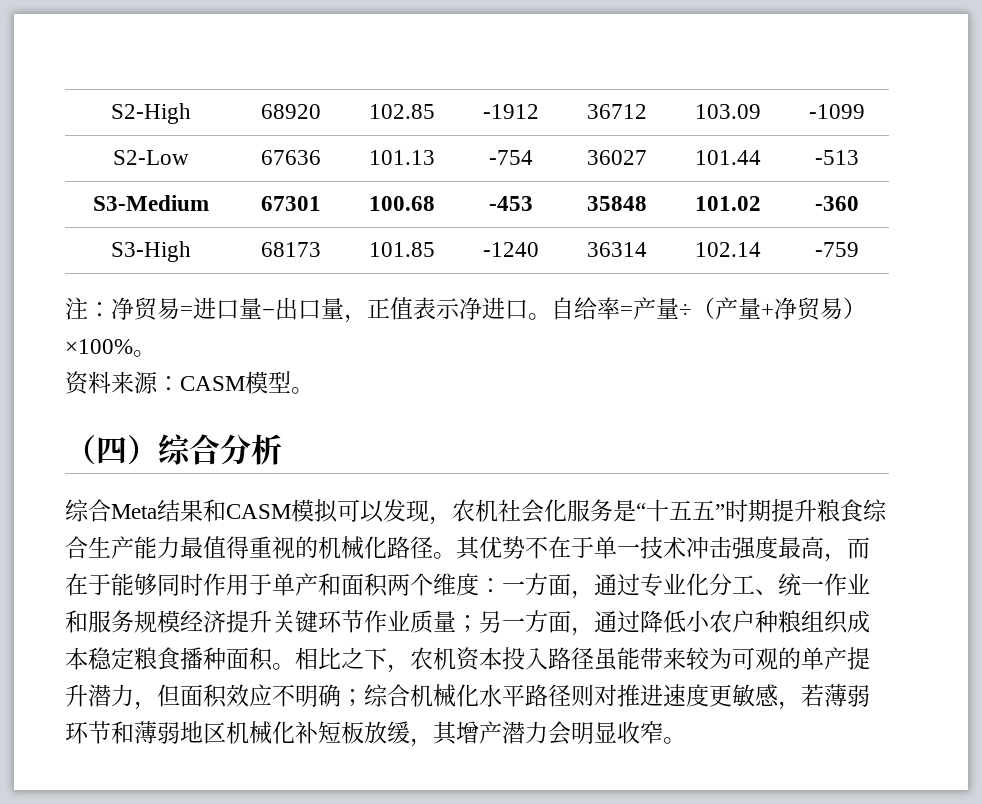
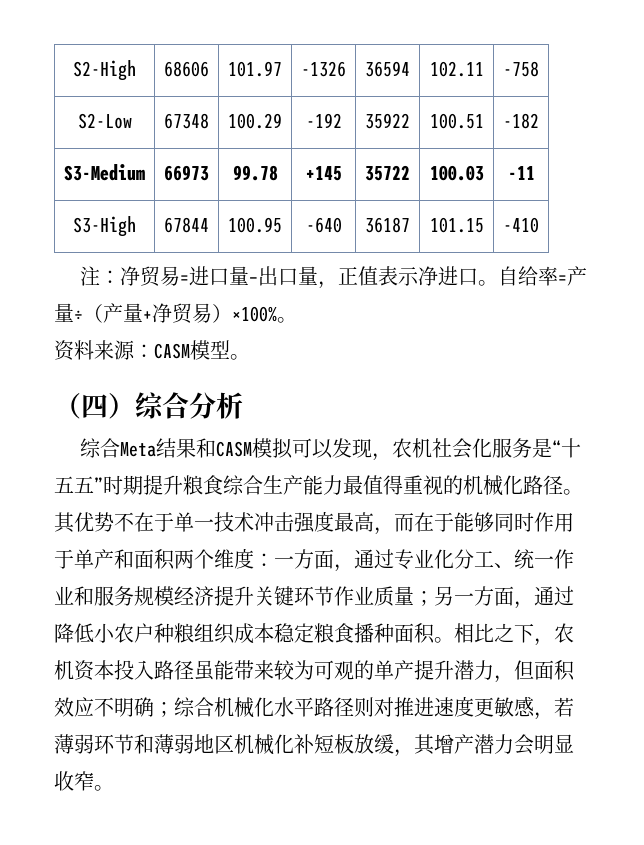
[260,104,321,119] [369,104,435,119] [483,104,539,119] [586,104,647,119] [694,104,761,119] [808,104,865,119] [113,150,189,165] [260,150,321,165] [369,150,435,165] [489,150,533,165] [586,150,647,165] [694,150,761,165] [814,150,859,165] [93,195,209,211] [260,196,321,211] [369,196,435,211] [489,196,533,211] [586,196,647,211] [694,196,761,211] [814,196,859,211] [111,241,191,262] [260,242,321,257] [369,242,435,257] [483,242,539,257] [586,242,647,257] [694,242,761,257] [814,242,859,257] 68920 | 102.85 | -1912 | 36712 | 103.09 | -1099 // S2-Low | 67636 | 101.13 | -754 | 36027 | 101.44 | -513 // S3-Medium | 67301 | 100.68 | -453 | 35848 | 101.02 | -360 // S3-High | 68173 | 101.85 | -1240 | 36314 | 102.14 | -759 -> [164,61,209,77] [228,61,282,77] [301,61,346,77] [365,61,410,77] [429,61,484,77] [503,61,539,77] [77,113,132,129] [164,113,209,129] [228,113,282,129] [305,113,342,128] [365,113,410,129] [429,113,484,129] [503,113,539,129] [64,164,145,181] [164,165,209,181] [232,165,278,181] [305,166,342,181] [365,165,410,181] [429,165,484,181] [507,166,535,180] [73,216,136,237] [164,217,209,233] [228,217,282,233] [305,217,342,233] [365,217,410,233] [429,217,484,233] [503,217,539,233] 68606 | 101.97 | -1326 | 36594 | 102.11 | -758 // S2-Low | 67348 | 100.29 | -192 | 35922 | 100.51 | -182 // S3-Medium | 66973 | 99.78 | +145 | 35722 | 100.03 | -11 // S3-High | 67844 | 100.95 | -640 | 36187 | 101.15 | -410

